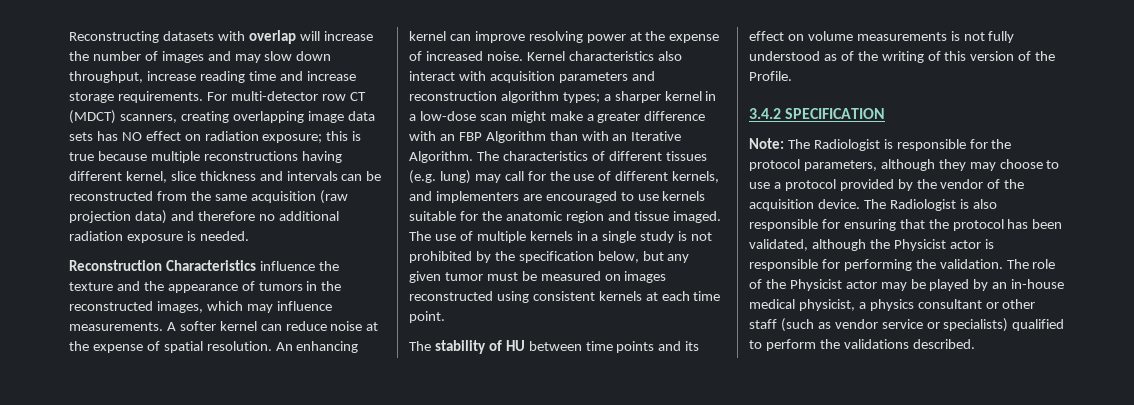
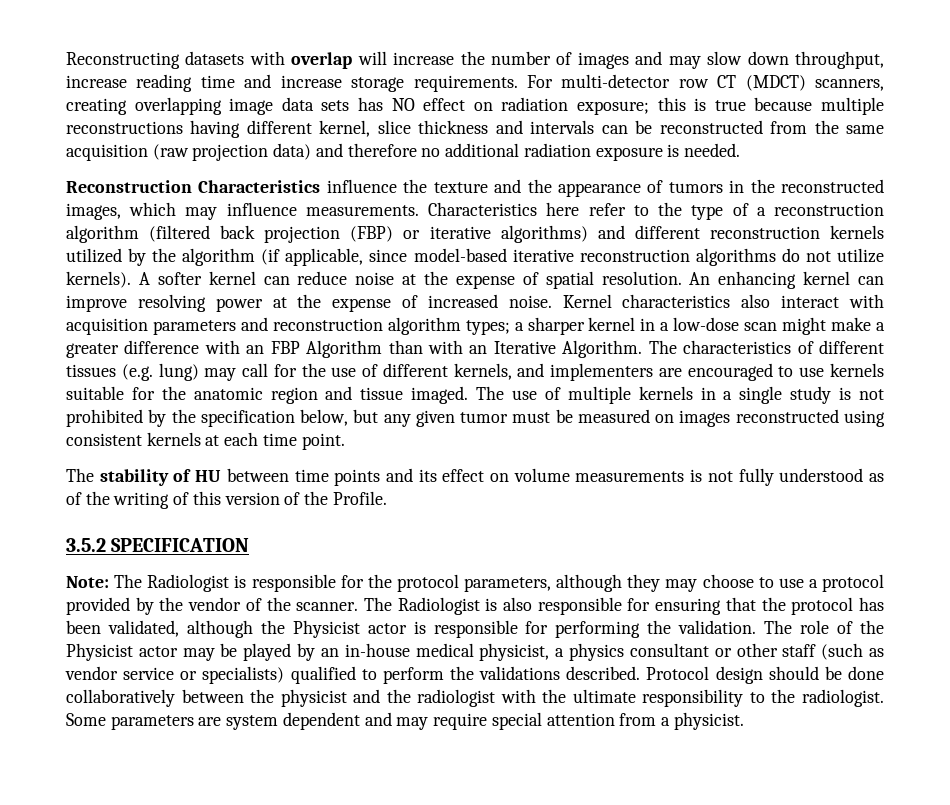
(163, 326) none -> [428,202,885,220] [66,225,884,243] [66,248,885,266] [66,271,131,288] Characteristics here refer to the type of a reconstruction algorithm (filtered back projection (FBP) or iterative algorithms) and different reconstruction kernels utilized by the algorithm (if applicable, since model-based iterative reconstruction algorithms do not utilize kernels).
[749,108,781,119] 3.4.2 -> [66,538,106,552] 3.5.2
[749,199,860,211] acquisition device. -> [296,602,359,611] scanner.
(975, 344) none -> [646,666,884,684] [66,689,885,707] [66,712,744,730] Protocol design should be done collaboratively between the physicist and the radiologist with the ultimate responsibility to the radiologist. Some parameters are system dependent and may require special attention from a physicist.

